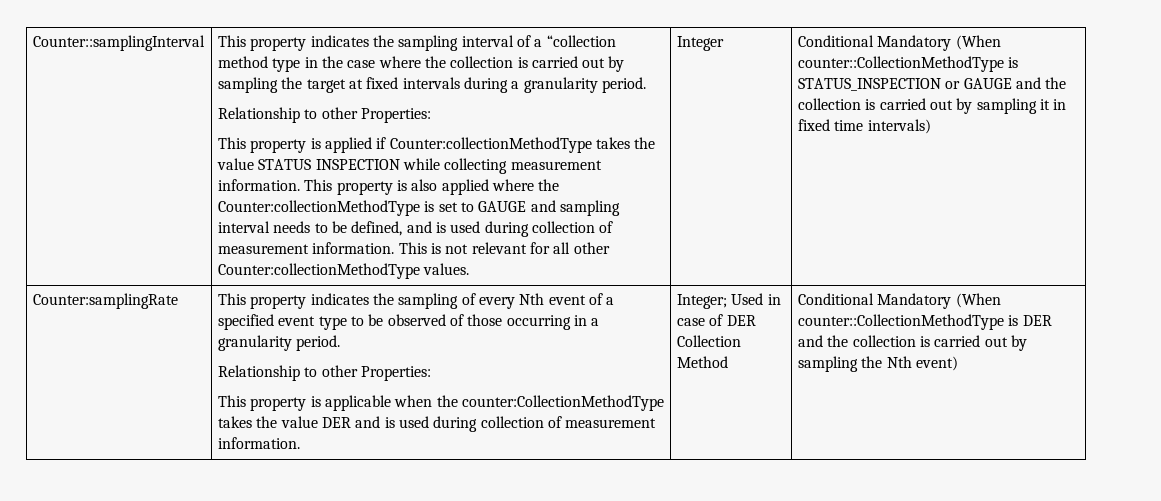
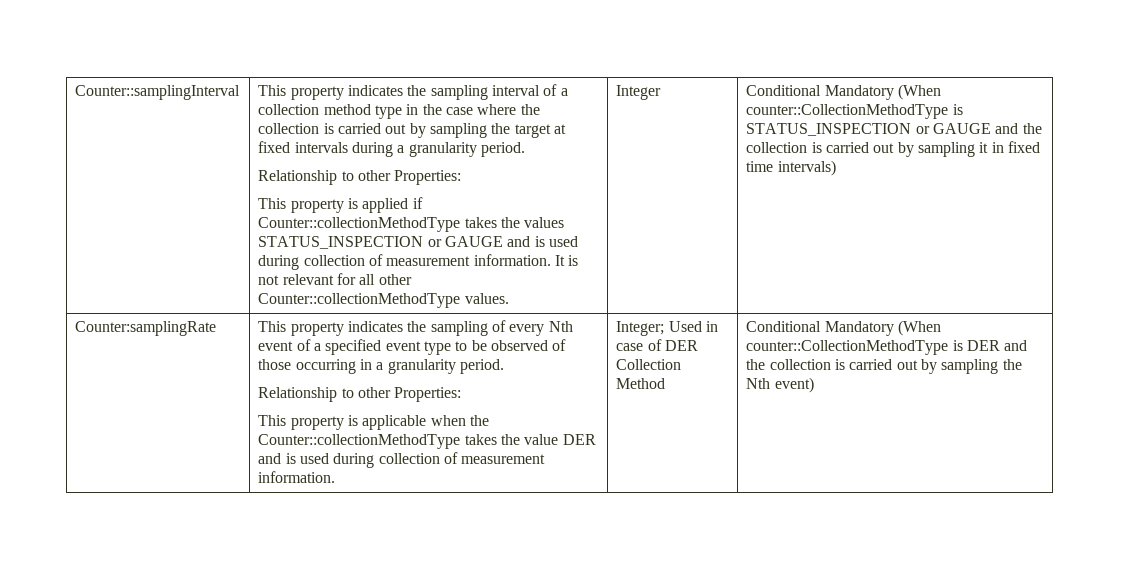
[546,35,616,47] “collection -> [258,104,320,115] collection
[389,137,656,153] [216,158,602,174] [217,179,560,195] [217,200,620,216] [217,221,614,237] [217,242,427,254] Counter:collectionMethodType takes the value STATUS INSPECTION while collecting measurement information. This property is also applied where the Counter:collectionMethodType is set to GAUGE and sampling interval needs to be defined, and is used during collection of measurement information. This -> [258,217,565,232] [258,236,578,249] [258,254,565,270] Counter::collectionMethodType takes the values STATUS_INSPECTION or GAUGE and is used during collection of measurement information. It
[217,263,420,279] Counter:collectionMethodType -> [258,293,461,308] Counter::collectionMethodType
[461,395,664,411] counter:CollectionMethodType -> [258,434,461,449] Counter::collectionMethodType

